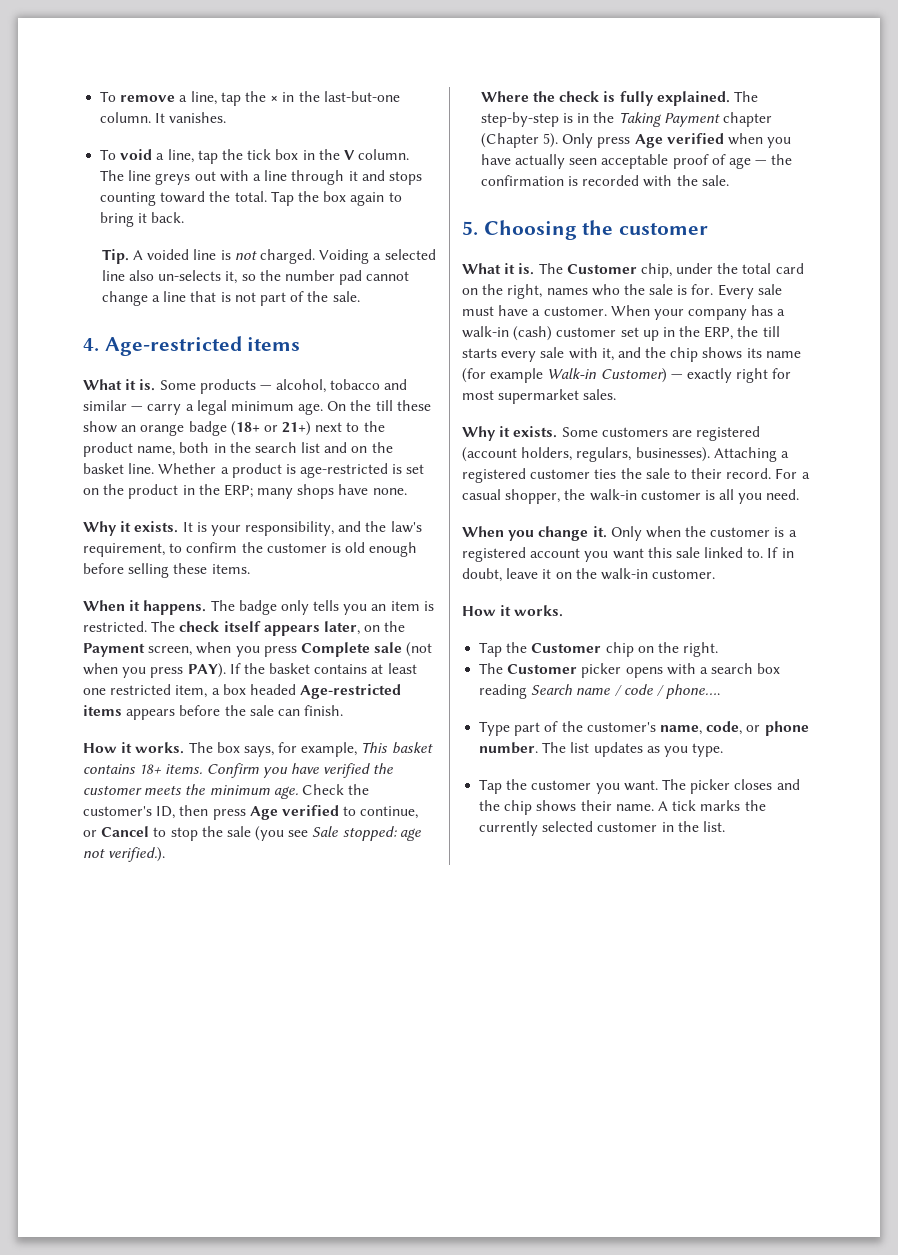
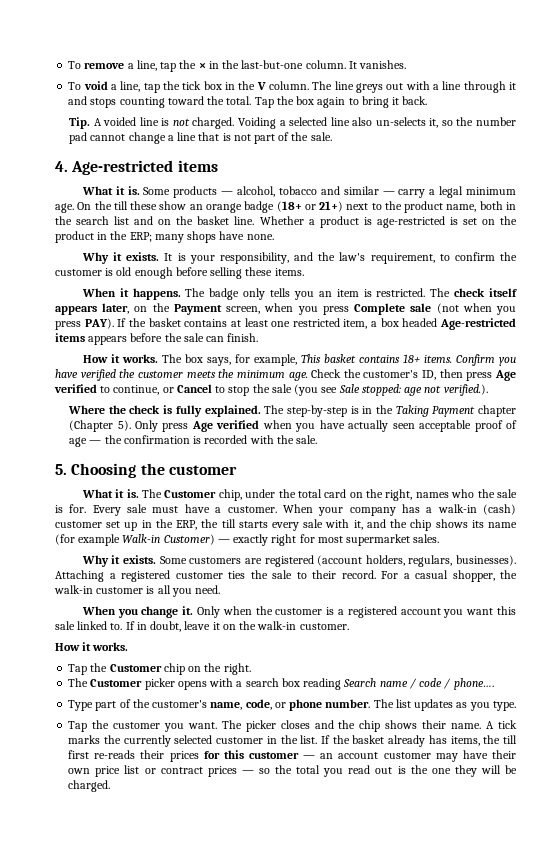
(725, 826) none -> [320,735,518,747] [68,750,516,762] [68,765,518,777] [68,780,111,792] If the basket already has items, the till first re-reads their prices for this customer — an account customer may have their own price list or contract prices — so the total you read out is the one they will be charged.

